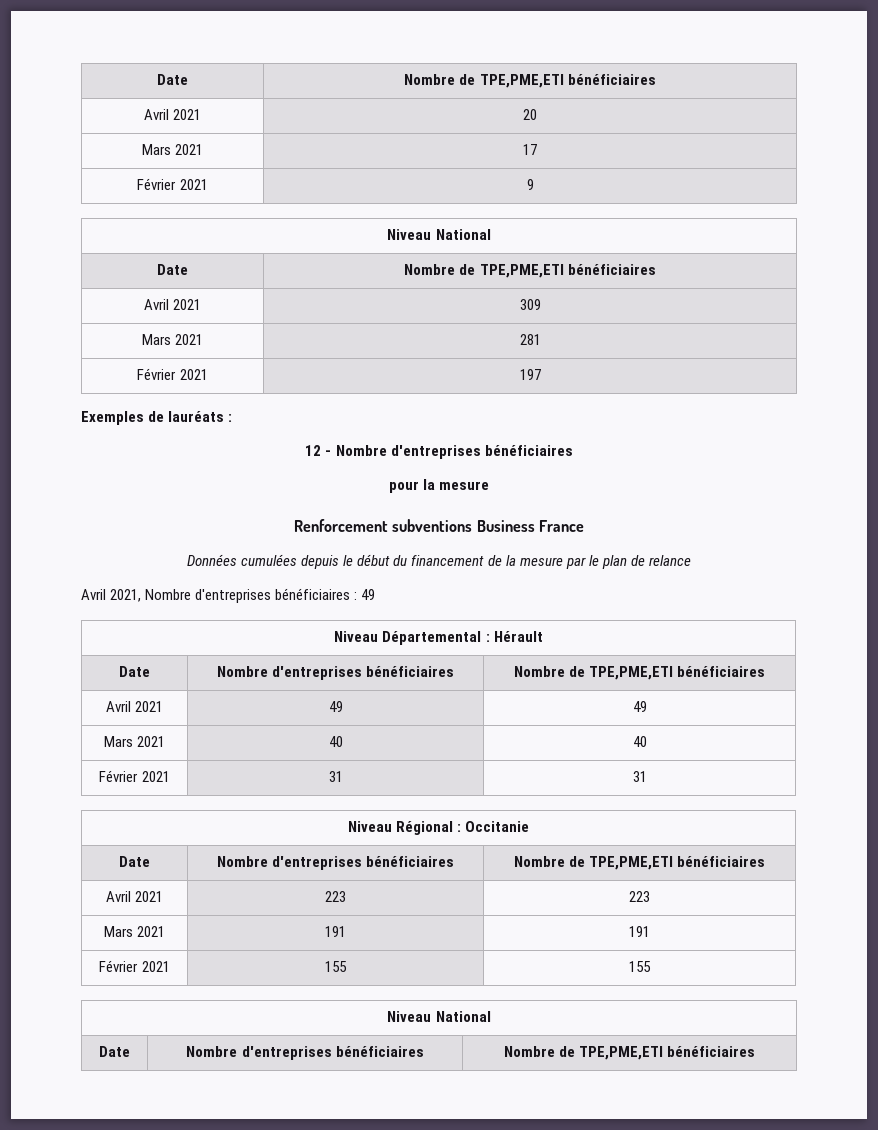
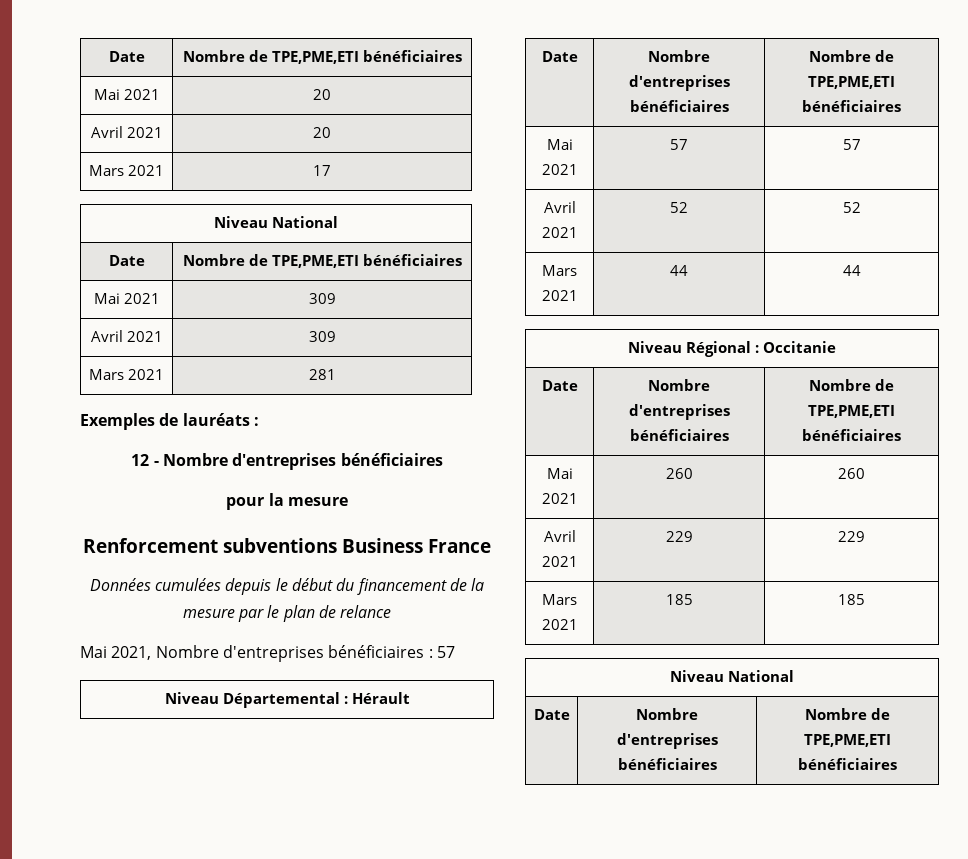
[157,74,188,85] [404,74,656,88] Date | Nombre de TPE,PME,ETI bénéficiaires -> [108,51,145,62] [182,50,462,64] [93,89,160,100] [313,89,331,100] Date | Nombre de TPE,PME,ETI bénéficiaires // Mai 2021 | 20
[137,178,208,190] [526,179,534,190] // Février 2021 | 9 -> (331, 170) none
(656, 269) none -> [93,293,160,304] [308,293,336,304] // Mai 2021 | 309
[137,368,208,380] [519,369,541,380] // Février 2021 | 197 -> (336, 374) none
[81,589,106,600] Avril -> [80,646,107,658] Mai
[361,589,376,600] 49 -> [436,646,455,658] 57
[105,701,164,712] [328,701,343,712] [632,701,647,712] [103,736,166,747] [328,736,343,747] [632,736,647,747] [99,770,170,782] [328,771,343,782] [632,771,647,782] // Avril 2021 | 49 | 49 // Mars 2021 | 40 | 40 // Février 2021 | 31 | 31 -> [546,139,573,150] [541,164,578,175] [670,139,688,150] [842,139,861,150] [543,201,576,213] [541,227,578,238] [670,202,688,213] [842,202,861,213] [542,265,577,276] [541,290,578,301] [670,265,688,276] [842,265,861,276] // Mai 2021 | 57 | 57 // Avril 2021 | 52 | 52 // Mars 2021 | 44 | 44
[105,891,164,902] [325,891,346,902] [629,891,650,902] [103,926,166,937] [325,926,346,937] [629,926,650,937] [99,960,170,972] [325,961,347,972] [629,961,651,972] // Avril 2021 | 223 | 223 // Mars 2021 | 191 | 191 // Février 2021 | 155 | 155 -> [546,468,573,479] [541,493,578,504] [665,468,693,479] [838,468,865,479] [543,530,576,542] [541,556,578,567] [665,531,693,542] [838,531,865,542] [542,594,577,605] [541,619,578,630] [665,594,693,605] [838,594,865,605] // Mai 2021 | 260 | 260 // Avril 2021 | 229 | 229 // Mars 2021 | 185 | 185

